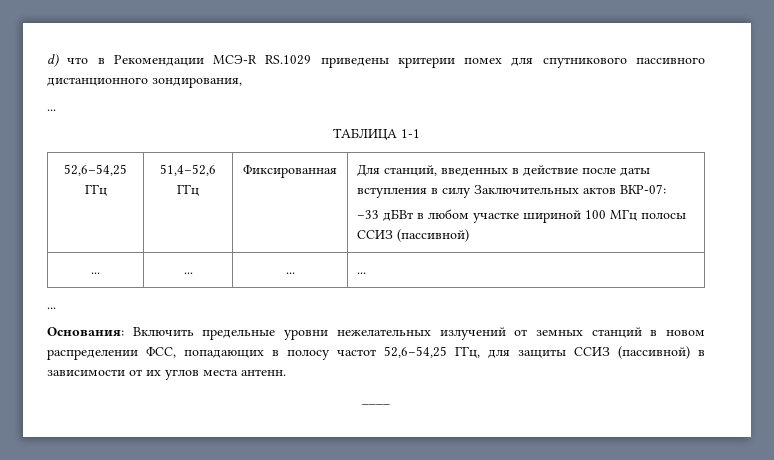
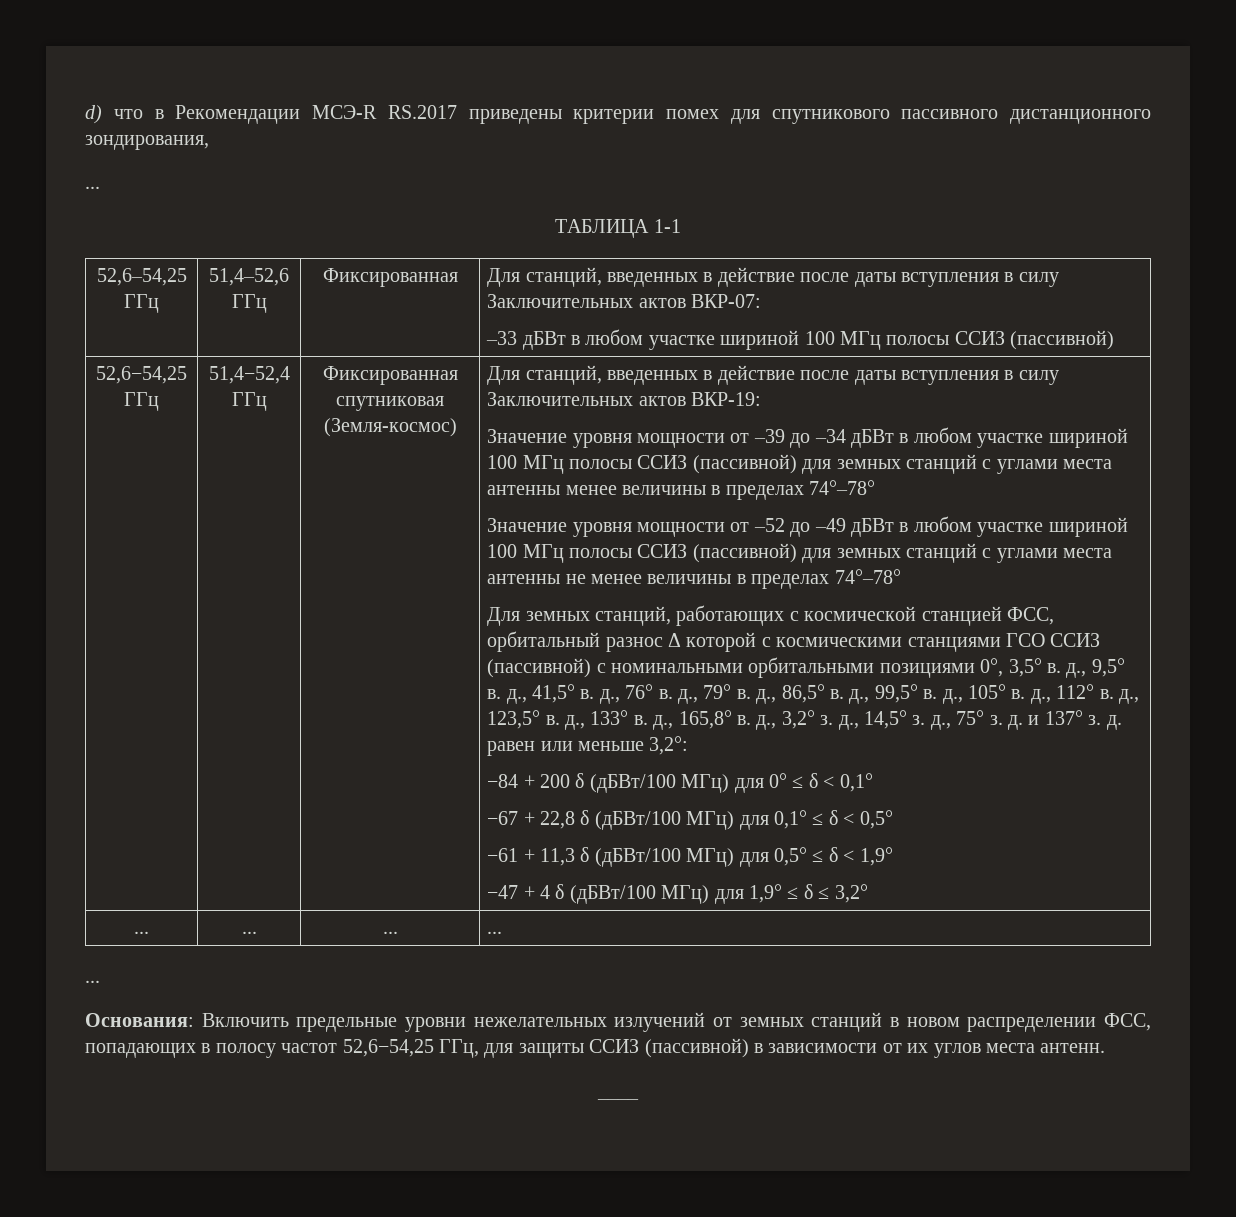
[265,55,312,65] RS.1029 -> [387,105,457,119] RS.2017
(470, 235) none -> [96,366,187,384] [124,392,159,411] [208,366,290,384] [231,392,267,411] [322,366,458,385] [336,396,444,411] [323,418,457,437] [487,365,1059,385] [487,392,761,406] [487,427,1128,448] [487,454,1113,474] [487,480,876,500] [487,516,1128,537] [487,543,1113,563] [487,569,901,589] [487,605,1054,626] [487,631,1101,652] [487,657,1125,678] [487,684,1139,704] [487,710,1122,730] [487,736,689,756] [487,773,873,793] [487,810,893,830] [487,847,893,867] [487,884,868,904] // 52,6−54,25 ГГц | 51,4−52,4 ГГц | Фиксированная спутниковая (Земля-космос) | Для станций, введенных в действие после даты вступления в силу Заключительных актов ВКР-19: // Значение уровня мощности от –39 до –34 дБВт в любом участке шириной 100 МГц полосы ССИЗ (пассивной) для земных станций с углами места антенны менее величины в пределах 74°–78° // Значение уровня мощности от –52 до –49 дБВт в любом участке шириной 100 МГц полосы ССИЗ (пассивной) для земных станций с углами места антенны не менее величины в пределах 74°–78° // Для земных станций, работающих с космической станцией ФСС, орбитальный разнос Δ которой с космическими станциями ГСО ССИЗ (пассивной) с номинальными орбитальными позициями 0°, 3,5° в. д., 9,5° в. д., 41,5° в. д., 76° в. д., 79° в. д., 86,5° в. д., 99,5° в. д., 105° в. д., 112° в. д., 123,5° в. д., 133° в. д., 165,8° в. д., 3,2° з. д., 14,5° з. д., 75° з. д. и 137° з. д. равен или меньше 3,2°: // −84 + 200 δ (дБВт/100 МГц) для 0° ≤ δ < 0,1° // −67 + 22,8 δ (дБВт/100 МГц) для 0,1° ≤ δ < 0,5° // −61 + 11,3 δ (дБВт/100 МГц) для 0,5° ≤ δ < 1,9° // −47 + 4 δ (дБВт/100 МГц) для 1,9° ≤ δ ≤ 3,2°

